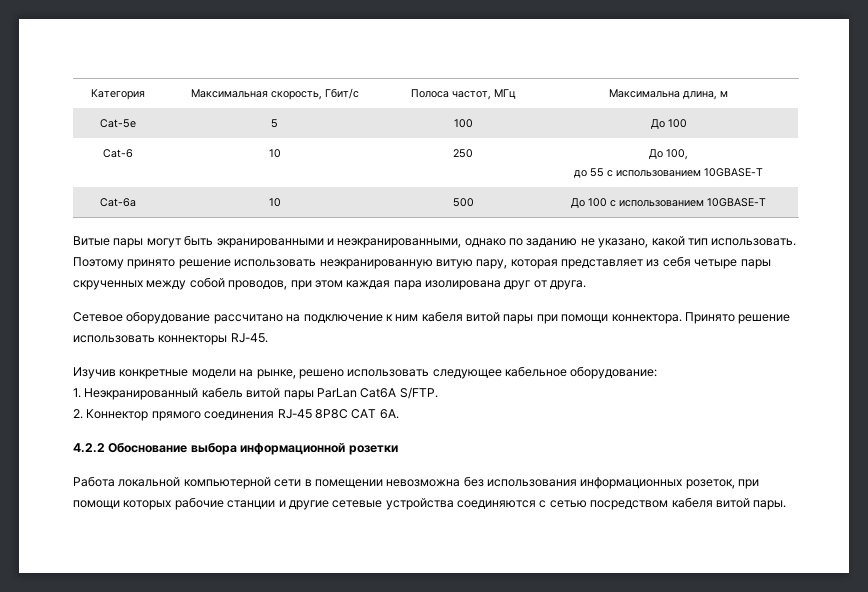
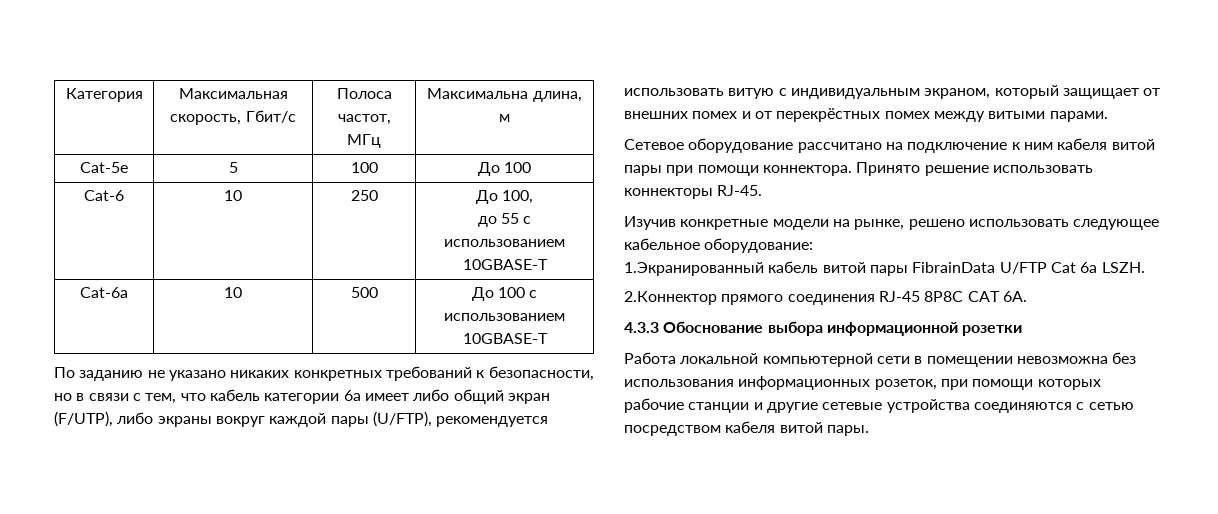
[73,235,797,248] [73,256,771,269] [73,277,587,290] Витые пары могут быть экранированными и неэкранированными, однако по заданию не указано, какой тип использовать. Поэтому принято решение использовать неэкранированную витую пару, которая представляет из себя четыре пары скрученных между собой проводов, при этом каждая пара изолирована друг от друга. -> [54,366,594,381] [54,389,550,404] [54,411,549,427] [624,85,1161,99] [624,108,1108,122] По заданию не указано никаких конкретных требований к безопасности, но в связи с тем, что кабель категории 6а имеет либо общий экран (F/UTP), либо экраны вокруг каждой пары (U/FTP), рекомендуется использовать витую с индивидуальным экраном, который защищает от внешних помех и от перекрёстных помех между витыми парами.
[73,388,199,400] 1. Неэкранированный -> [624,262,764,276] 1.Экранированный
[316,387,438,399] [73,409,149,421] ParLan Cat6A S/FTP. // 2. Коннектор -> [912,262,1145,274] [624,291,717,305] FibrainData U/FTP Cat 6a LSZH. // 2.Коннектор
[73,443,105,453] 4.2.2 -> [624,322,659,333] 4.3.3

